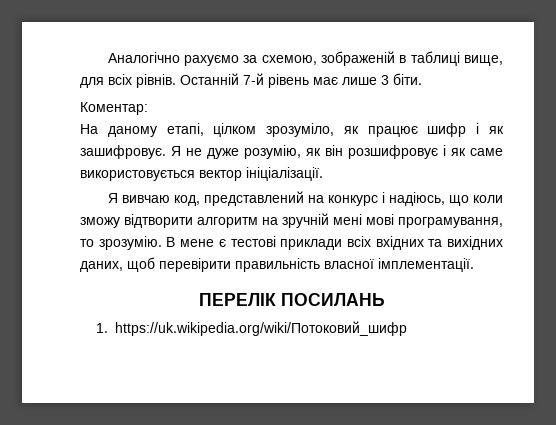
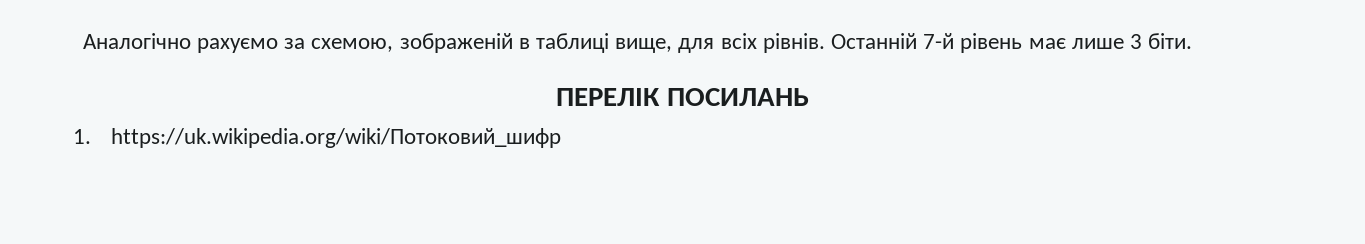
[80,102,148,115] [80,123,504,137] [80,145,503,159] [80,167,323,181] [107,191,504,206] [80,213,503,228] [80,236,503,250] [80,257,474,272] // Коментар: // На даному етапі, цілком зрозуміло, як працює шифр і як зашифровує. Я не дуже розумію, як він розшифровує і як саме використовується вектор ініціалізації. // Я вивчаю код, представлений на конкурс і надіюсь, що коли зможу відтворити алгоритм на зручній мені мові програмування, то зрозумію. В мене є тестові приклади всіх вхідних та вихідних даних, щоб перевірити правильність власної імплементації. -> (1193, 41) none

